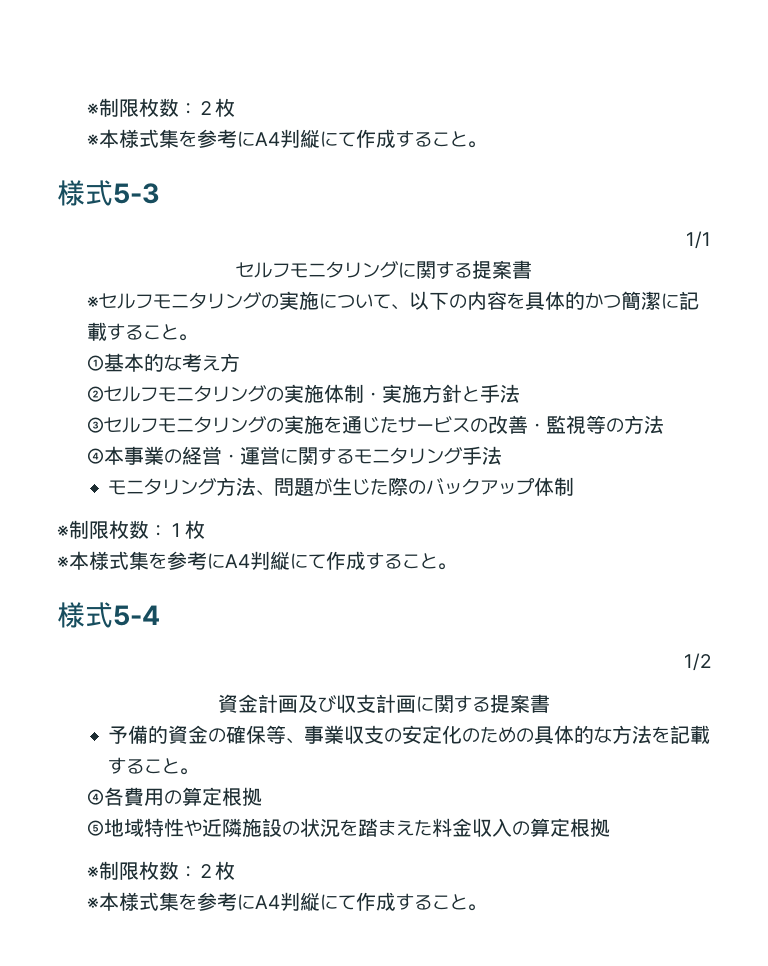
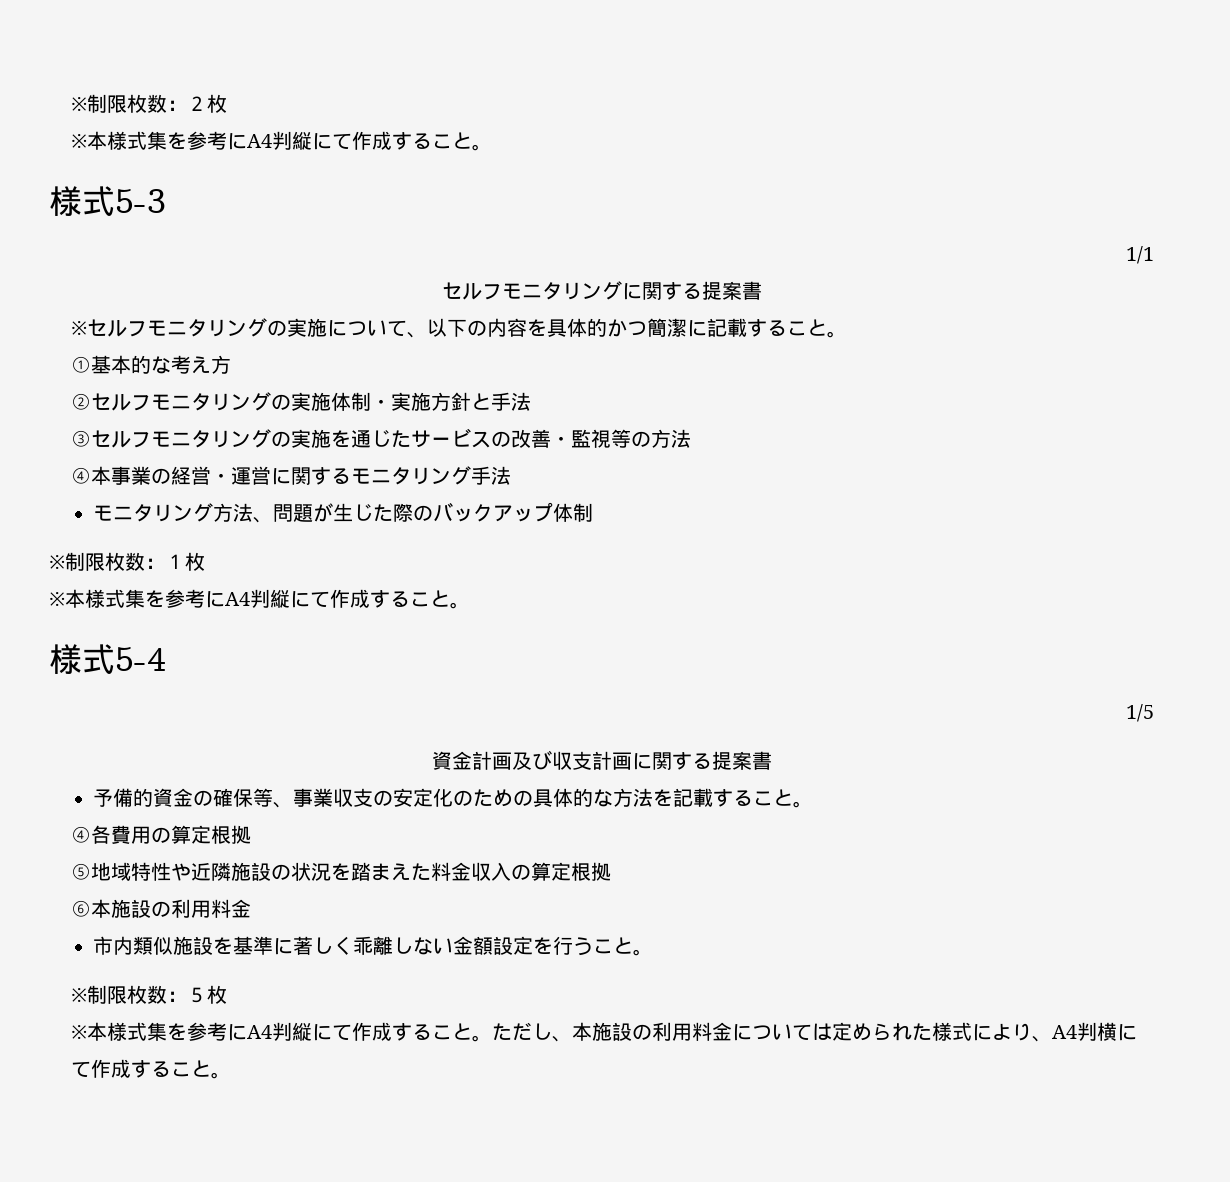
[684,653,711,671] 1/2 -> [1126,704,1154,722] 1/5
[86,861,215,880] // ※制限枚数：２ -> [71,899,252,918] [93,936,654,956] [71,985,208,1004] // ⑥本施設の利用料金 // 市内類似施設を基準に著しく乖離しない金額設定を行うこと。 // ※制限枚数：５
(486, 907) none -> [492,1022,1138,1042] [71,1059,232,1079] ただし、本施設の利用料金については定められた様式により、A4判横にて作成すること。

